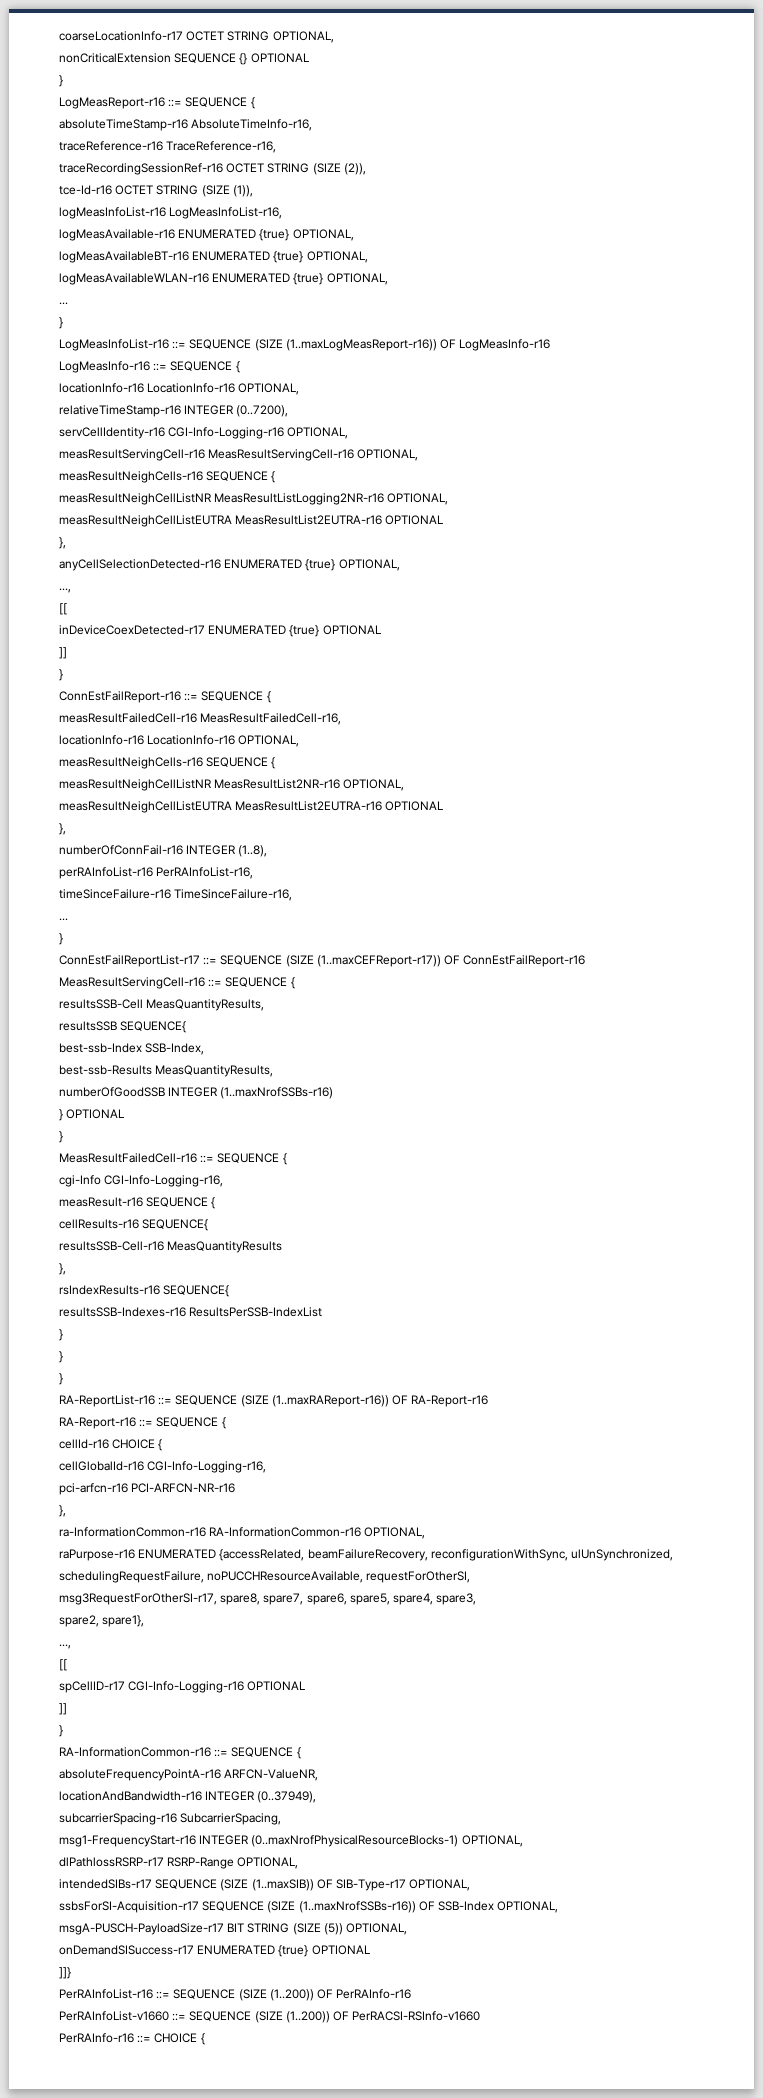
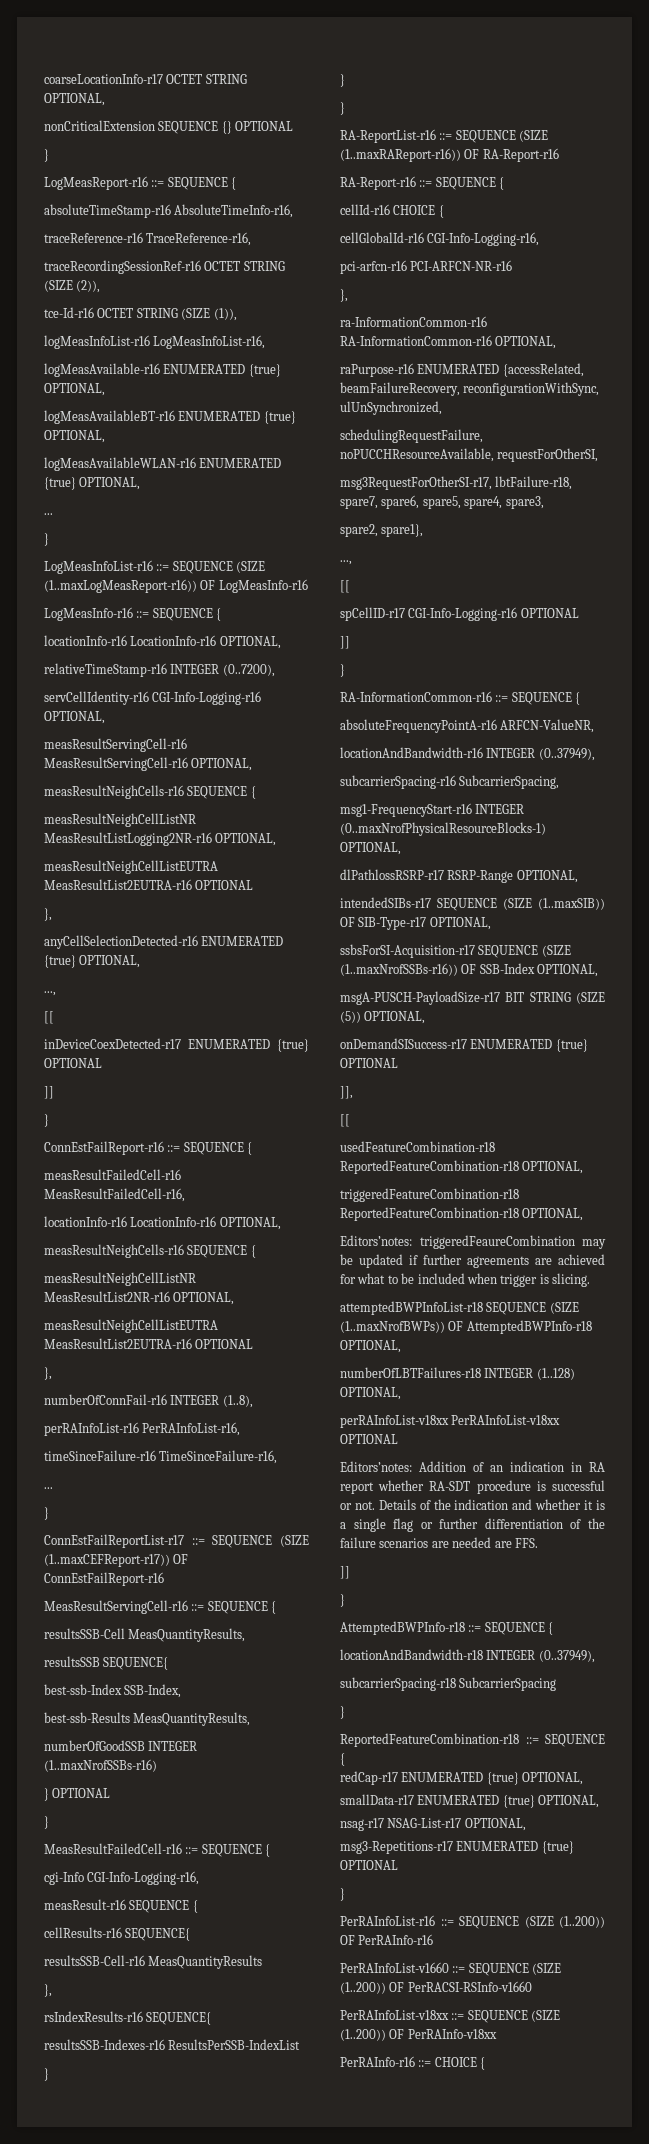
[220,1593,261,1605] spare8, -> [495,476,573,490] lbtFailure-r18,
[59,1967,71,1979] ]]} -> [340,1086,353,1099] [340,1114,350,1127] [340,1141,495,1152] [340,1160,584,1174] [340,1188,519,1202] [340,1207,584,1221] [340,1235,606,1249] [340,1254,605,1268] [340,1273,590,1287] [340,1301,579,1315] [340,1320,592,1334] [340,1340,401,1353] [340,1367,575,1380] [340,1387,401,1400] [340,1415,561,1428] [340,1434,398,1444] [340,1461,605,1472] [340,1480,605,1494] [340,1499,605,1510] [340,1518,605,1532] [340,1537,538,1548] [340,1566,350,1579] [340,1594,345,1607] [340,1621,554,1635] [340,1649,595,1663] [340,1677,557,1691] [340,1706,345,1719] [340,1733,605,1747] [340,1753,345,1766] [340,1771,584,1785] [340,1794,600,1808] [340,1818,526,1831] [340,1841,574,1854] [340,1860,398,1870] [340,1888,345,1901] ]], // [[ // usedFeatureCombination-r18 ReportedFeatureCombination-r18 OPTIONAL, // triggeredFeatureCombination-r18 ReportedFeatureCombination-r18 OPTIONAL, // Editors’notes: triggeredFeaureCombination may be updated if further agreements are achieved for what to be included when trigger is slicing. // attemptedBWPInfoList-r18 SEQUENCE (SIZE (1..maxNrofBWPs)) OF AttemptedBWPInfo-r18 OPTIONAL, // numberOfLBTFailures-r18 INTEGER (1..128) OPTIONAL, // perRAInfoList-v18xx PerRAInfoList-v18xx OPTIONAL // Editors’notes: Addition of an indication in RA report whether RA-SDT procedure is successful or not. Details of the indication and whether it is a single flag or further differentiation of the failure scenarios are needed are FFS. // ]] // } // AttemptedBWPInfo-r18 ::= SEQUENCE { // locationAndBandwidth-r18 INTEGER (0..37949), // subcarrierSpacing-r18 SubcarrierSpacing // } // ReportedFeatureCombination-r18 ::= SEQUENCE { // redCap-r17 ENUMERATED {true} OPTIONAL, // smallData-r17 ENUMERATED {true} OPTIONAL, // nsag-r17 NSAG-List-r17 OPTIONAL, // msg3-Repetitions-r17 ENUMERATED {true} OPTIONAL // }
(481, 2016) none -> [340,2010,561,2023] [340,2029,497,2041] // PerRAInfoList-v18xx ::= SEQUENCE (SIZE (1..200)) OF PerRAInfo-v18xx

